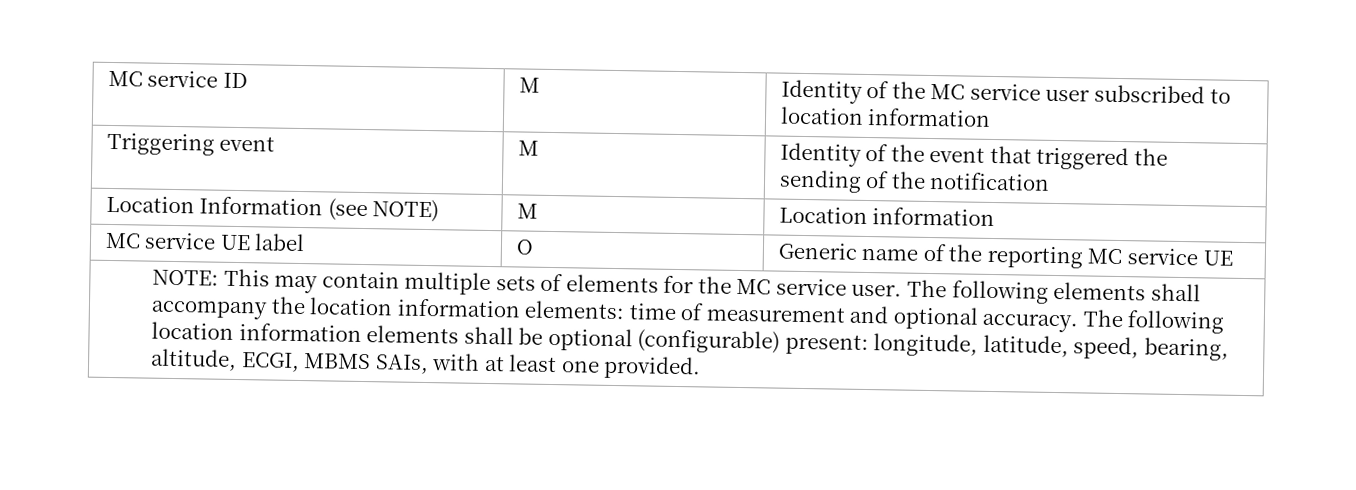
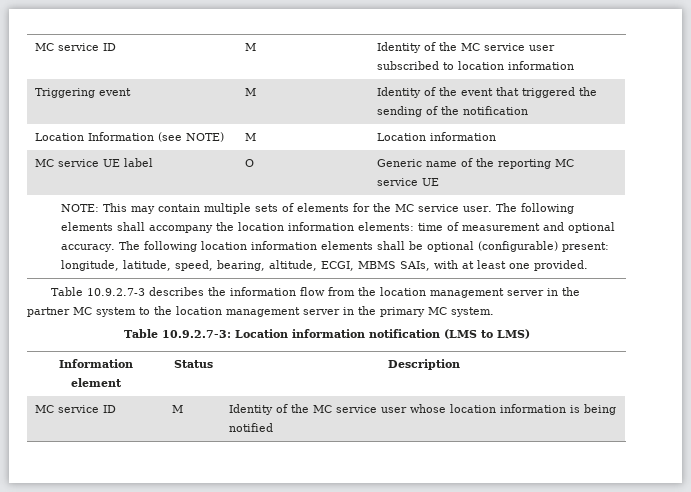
(702, 367) none -> [51,287,581,298] [27,306,494,317] [123,329,530,339] [59,359,133,368] [71,378,122,387] [173,360,213,368] [387,359,460,370] [35,405,117,413] [172,405,184,413] [229,404,617,415] [229,423,274,432] // Table 10.9.2.7-3 describes the information flow from the location management server in the partner MC system to the location management server in the primary MC system. // Table 10.9.2.7-3: Location information notification (LMS to LMS) // Information element | Status | Description // MC service ID | M | Identity of the MC service user whose location information is being notified

